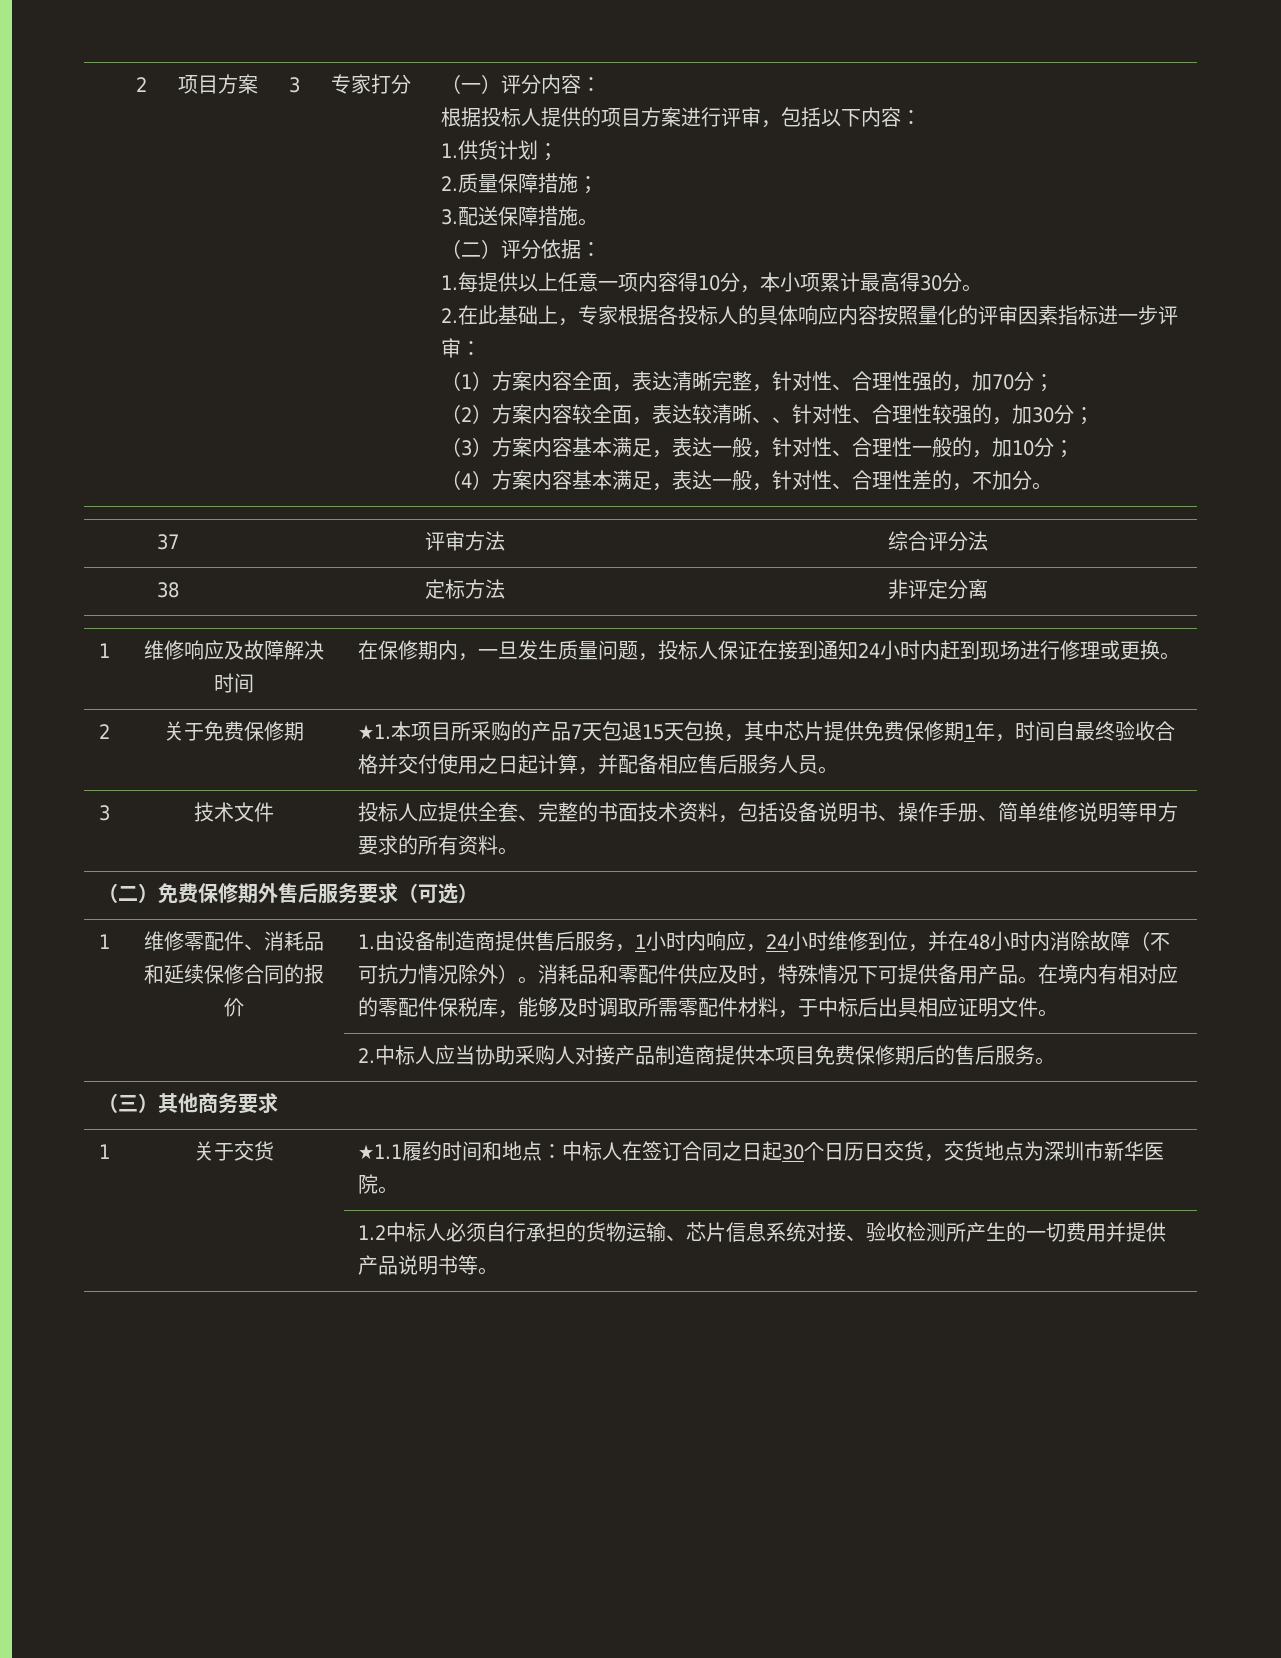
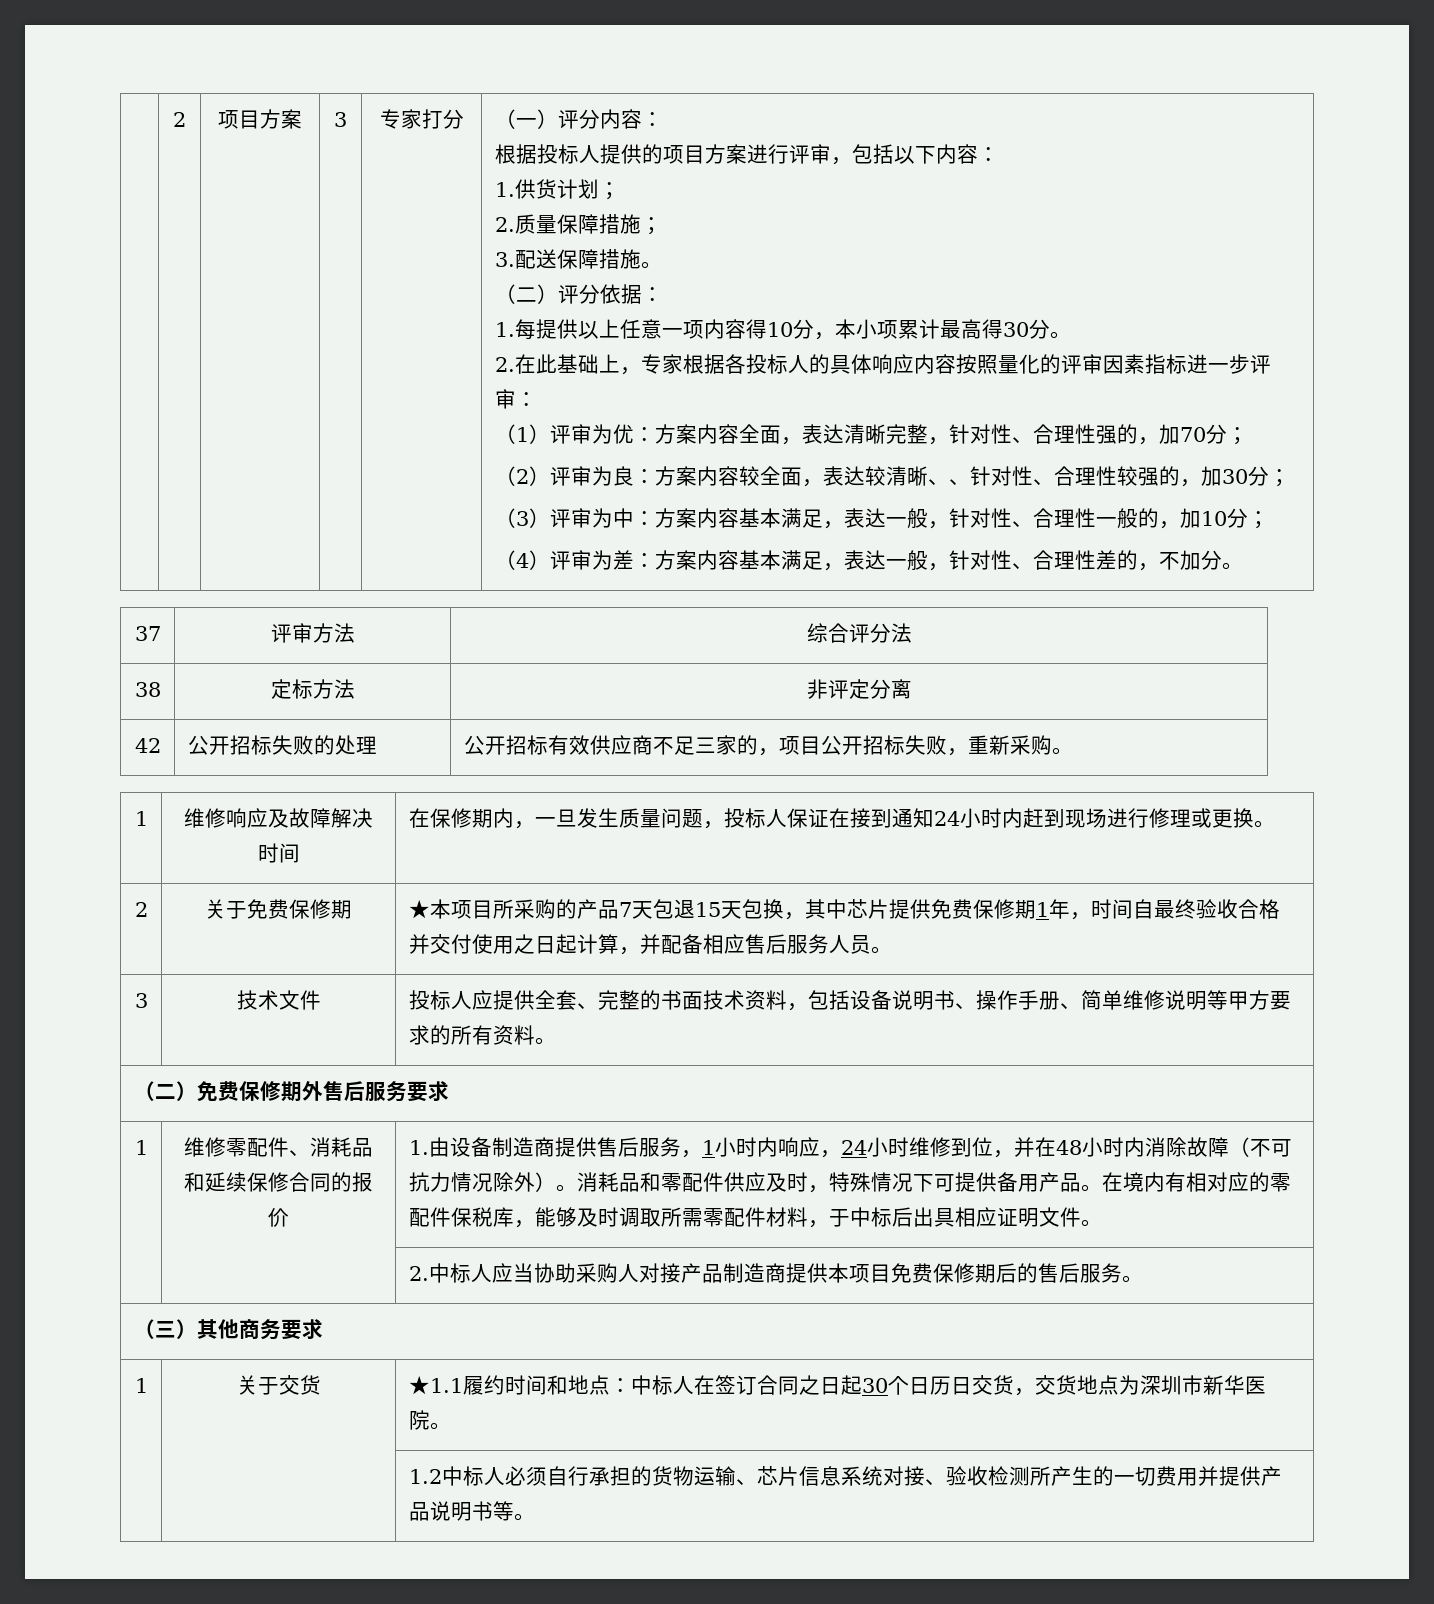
(492, 381) none -> [549,424,655,444] 评审为优：
(492, 414) none -> [549,466,655,486] 评审为良：
(492, 447) none -> [549,508,655,528] 评审为中：
(492, 480) none -> [549,550,655,570] 评审为差：
(988, 589) none -> [134,738,161,753] [187,735,377,755] [463,735,1073,756] // 42 | 公开招标失败的处理 | 公开招标有效供应商不足三家的，项目公开招标失败，重新采购。
[357,724,391,740] ★1. -> [408,900,430,919] ★
[397,883,478,904] （可选） -> (449, 1091) none

